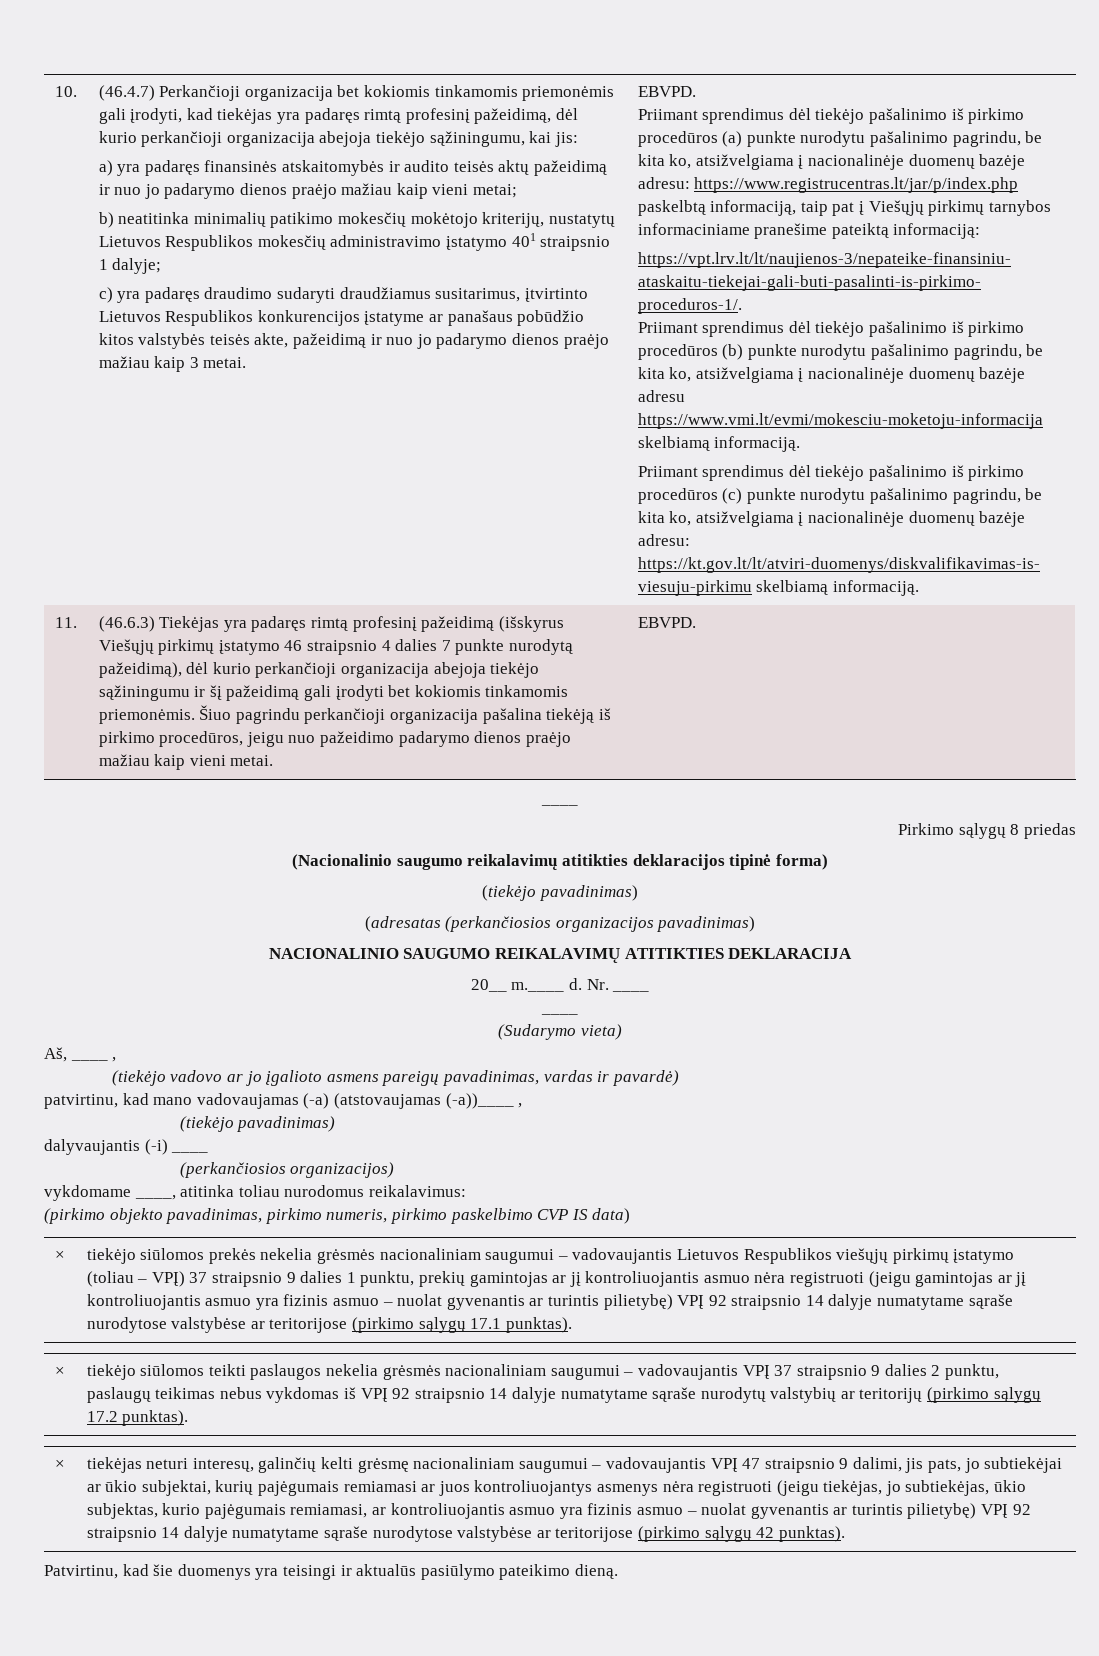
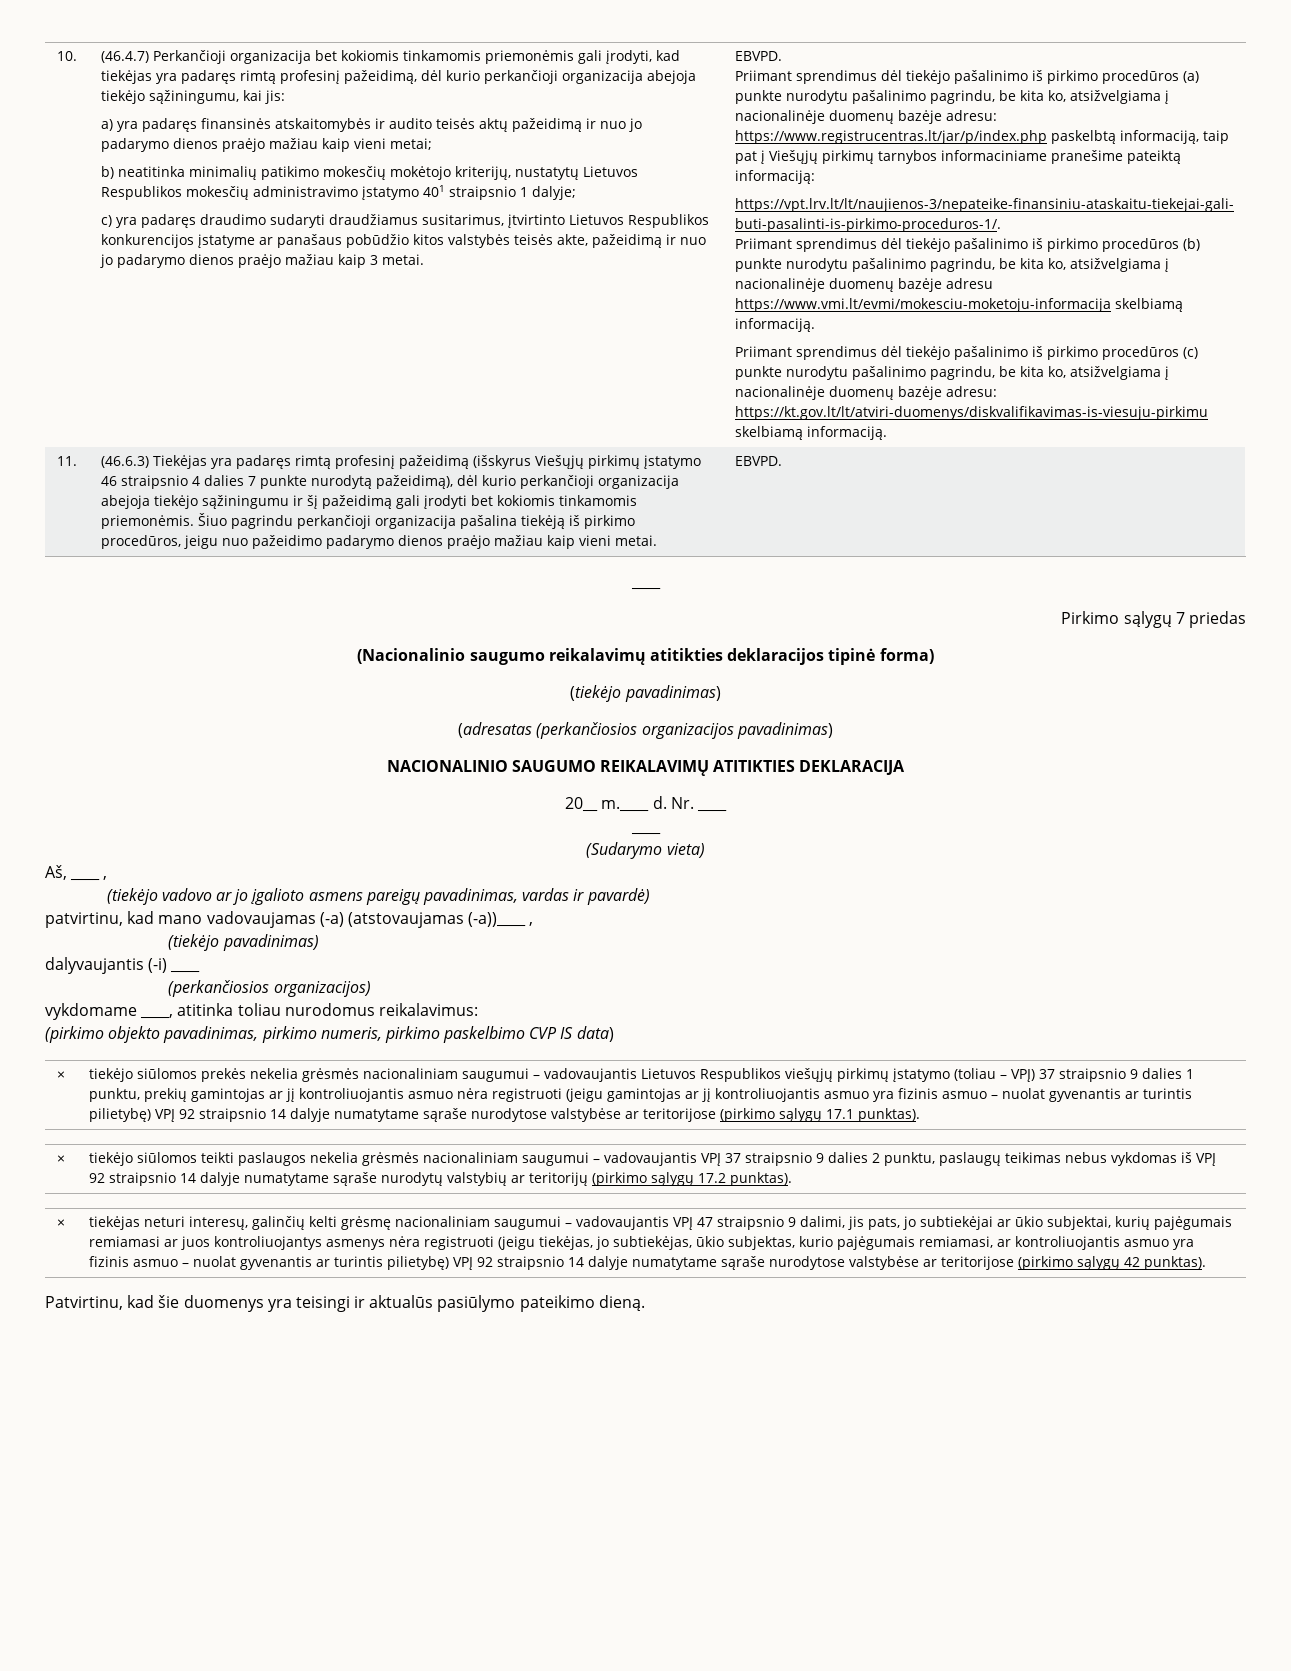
[1010,824,1020,835] 8 -> [1175,612,1185,624] 7

